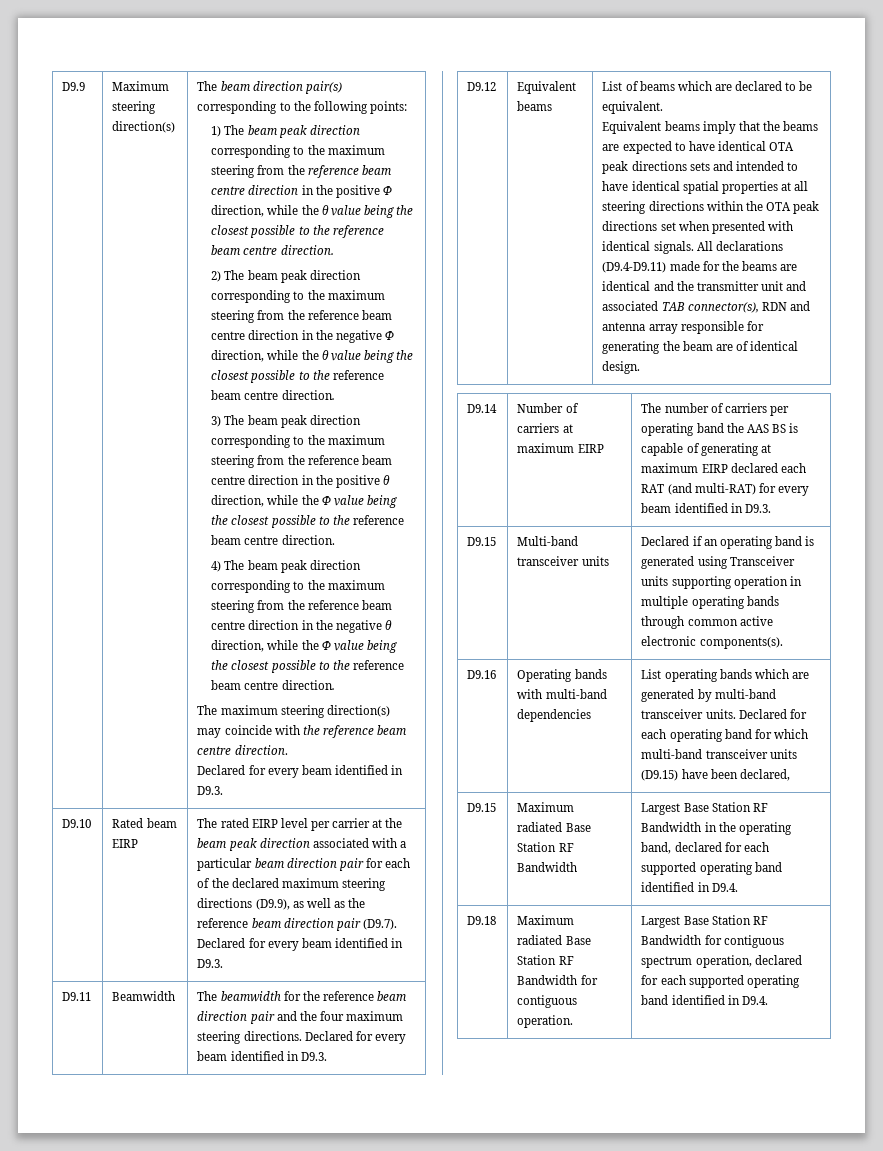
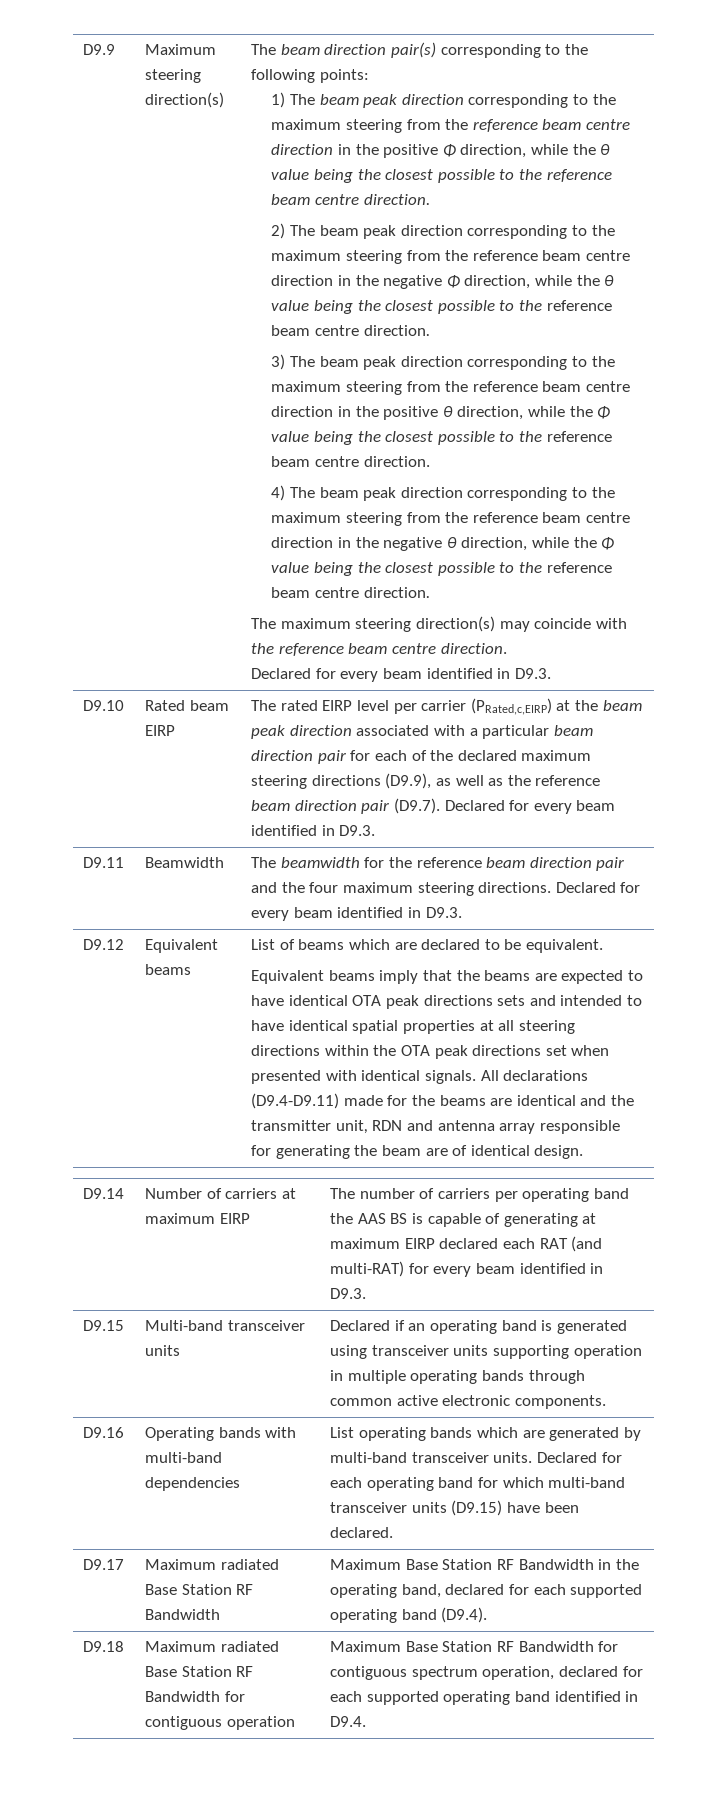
(370, 823) none -> [470,698,552,715] (PRated,c,EIRP)
[760,281,806,291] [602,301,759,313] unit and associated TAB connector(s), -> [335,1120,368,1134] unit,
[729,556,795,566] Transceiver -> [371,1345,449,1356] transceiver
[699,637,783,649] components(s). -> [515,1395,607,1409] components.
[739,769,790,781] [467,803,497,812] declared, // D9.15 -> [330,1527,394,1538] [83,1559,125,1570] declared. // D9.17
[641,803,681,815] Largest -> [330,1559,402,1570] Maximum
[641,882,738,892] identified in D9.4. -> [441,1607,488,1623] (D9.4).
[517,1015,574,1028] [641,916,681,928] operation. | Largest -> [226,1716,295,1730] [330,1641,402,1652] operation | Maximum

